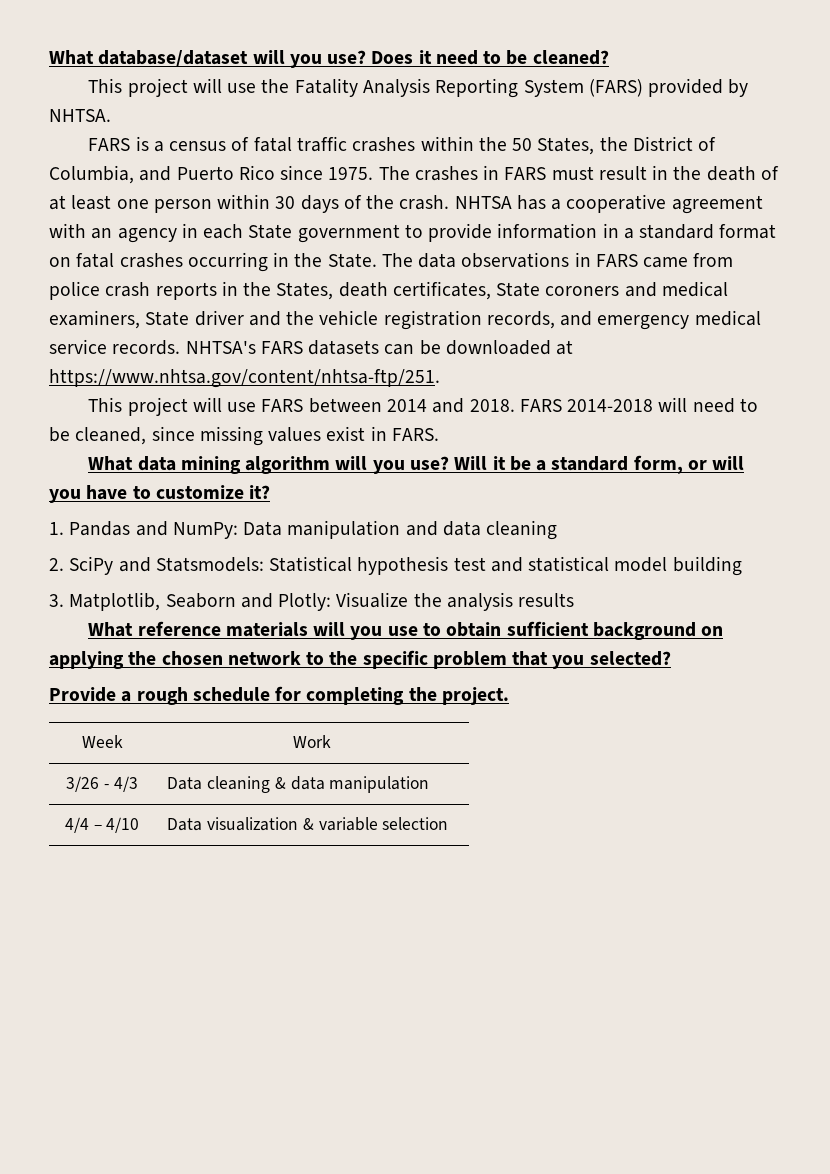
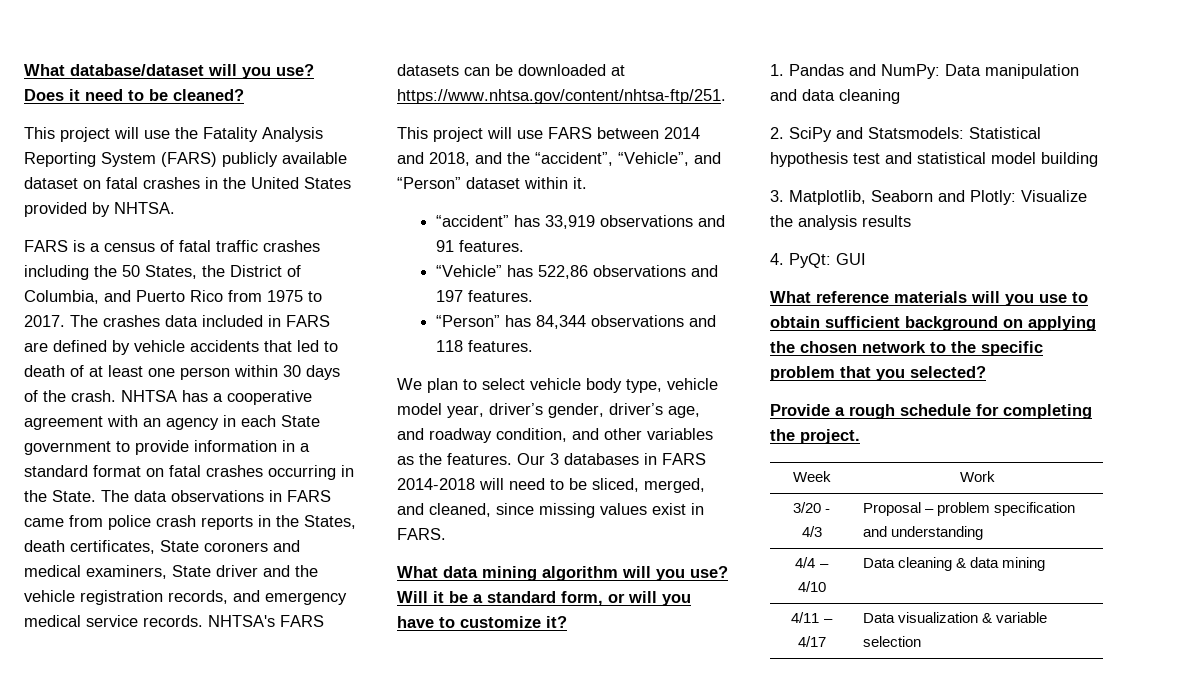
(643, 88) none -> [222,152,347,167] [24,177,351,189] publicly available dataset on fatal crashes in the United States
[420,136,474,151] within -> [24,265,89,280] including
[280,165,702,181] since 1975. The crashes in FARS must result in the -> [228,290,322,302] [24,315,330,327] [24,340,338,355] from 1975 to 2017. The crashes data included in FARS are defined by vehicle accidents that led to
[469,399,515,412] 2018. -> [429,152,721,166] [397,177,587,189] [435,215,725,229] [435,240,524,252] [435,265,718,279] [435,290,533,302] [435,315,716,329] [435,340,533,352] [397,378,718,393] [397,403,700,418] [397,428,713,443] [397,453,657,465] 2018, and the “accident”, “Vehicle”, and “Person” dataset within it. // “accident” has 33,919 observations and 91 features. // “Vehicle” has 522,86 observations and 197 features. // “Person” has 84,344 observations and 118 features. // We plan to select vehicle body type, vehicle model year, driver’s gender, driver’s age, and roadway condition, and other variables as the features. Our 3 databases in
(70, 434) none -> [592,478,705,493] [397,503,424,515] sliced, merged, and
(575, 600) none -> [770,253,866,268] // 4. PyQt: GUI
[66,776,100,792] 3/26 -> [792,502,821,513] 3/20
[167,776,430,793] [64,817,140,833] Data cleaning & data manipulation // 4/4 – 4/10 -> [863,502,1076,516] [863,526,984,540] [795,557,829,568] [797,581,826,592] [863,557,1046,571] [791,612,833,623] [797,636,826,647] Proposal – problem specification and understanding // 4/4 – 4/10 | Data cleaning & data mining // 4/11 – 4/17

